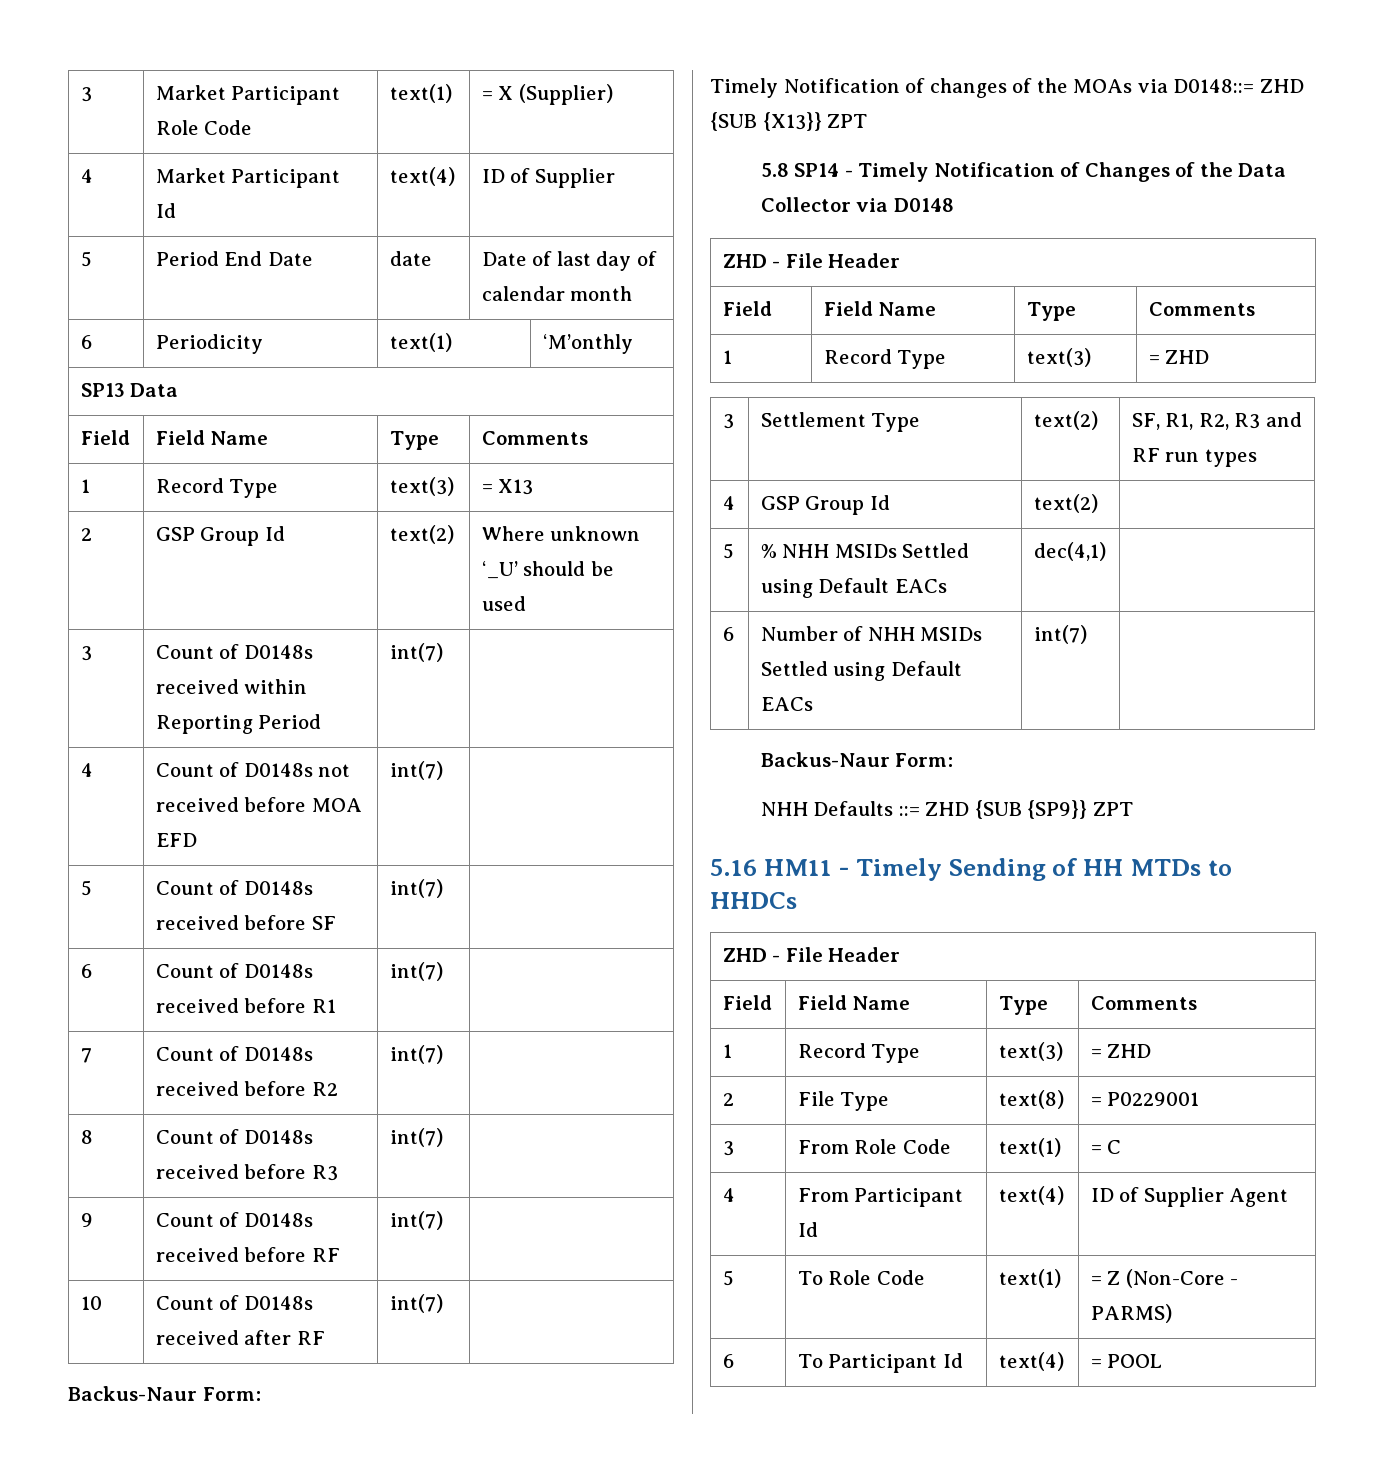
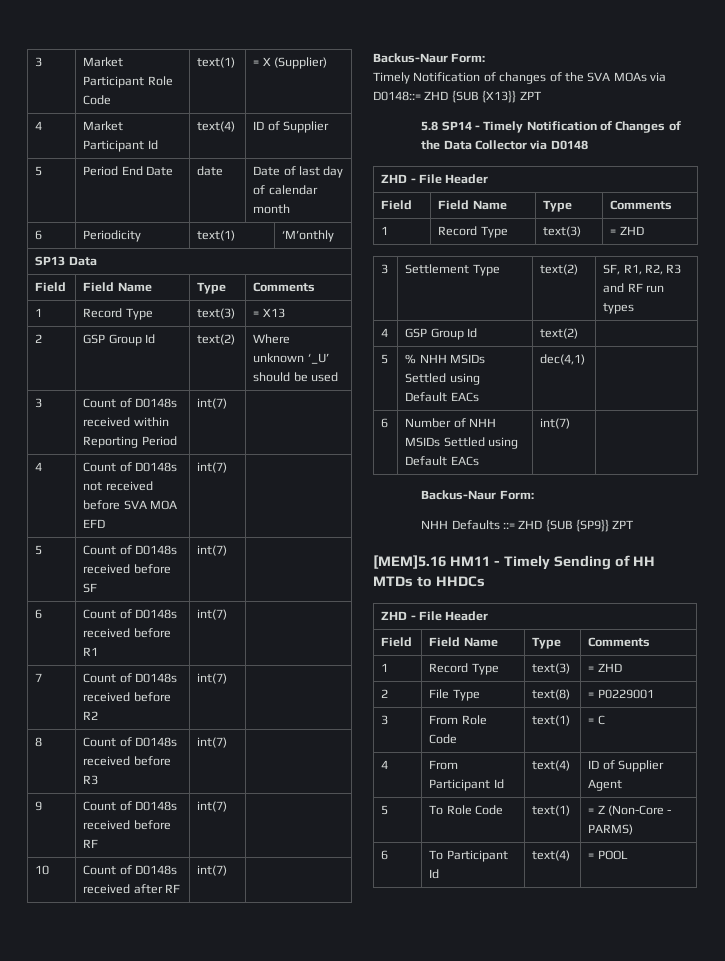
(307, 804) none -> [123,500,147,510] SVA
(1068, 85) none -> [587,72,611,82] SVA
[710,859,757,876] 5.16 -> [373,555,446,569] [MEM]5.16

